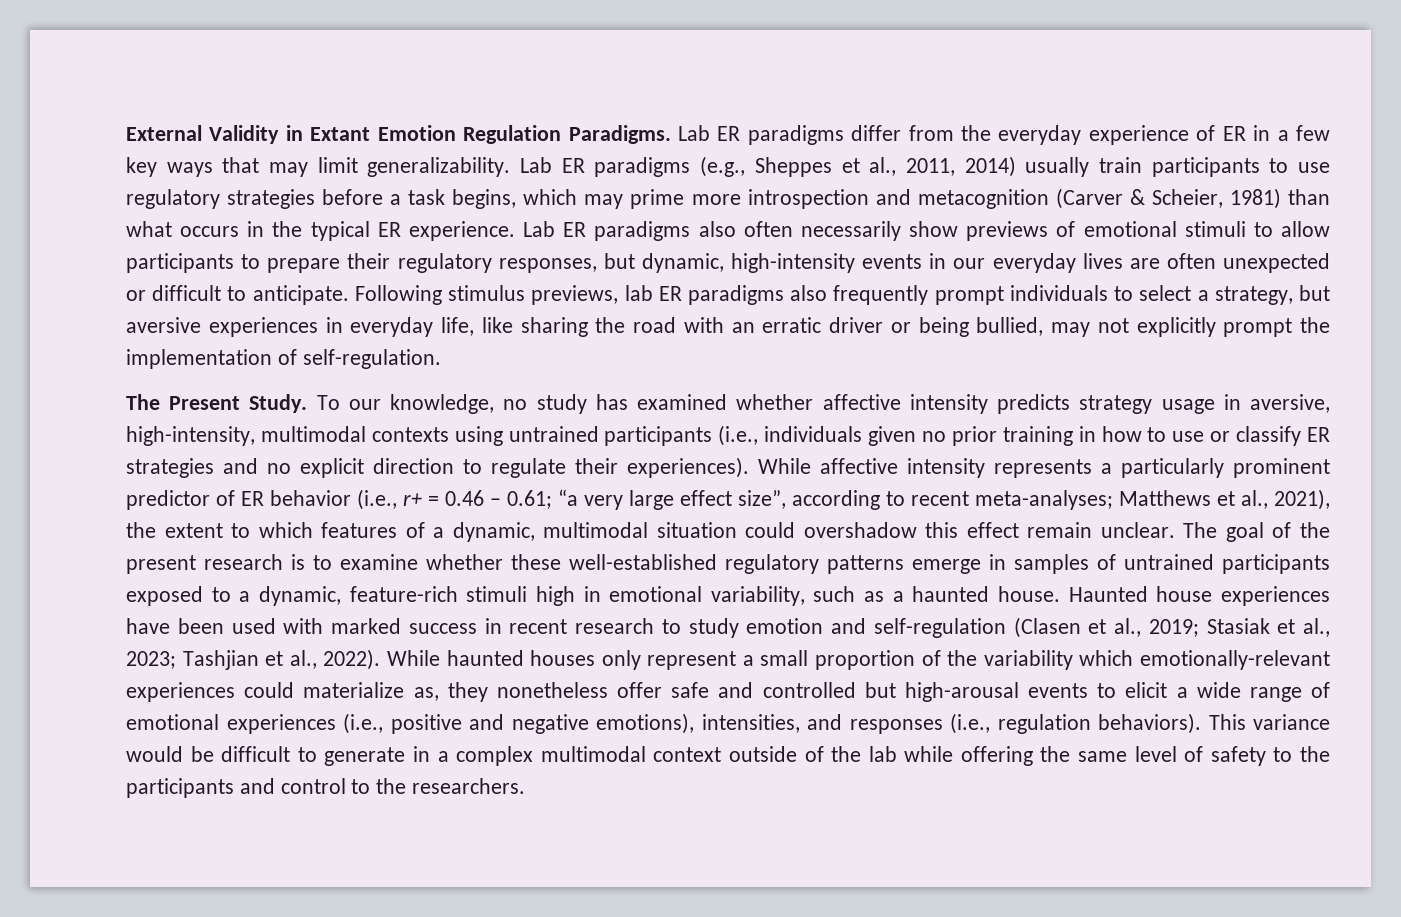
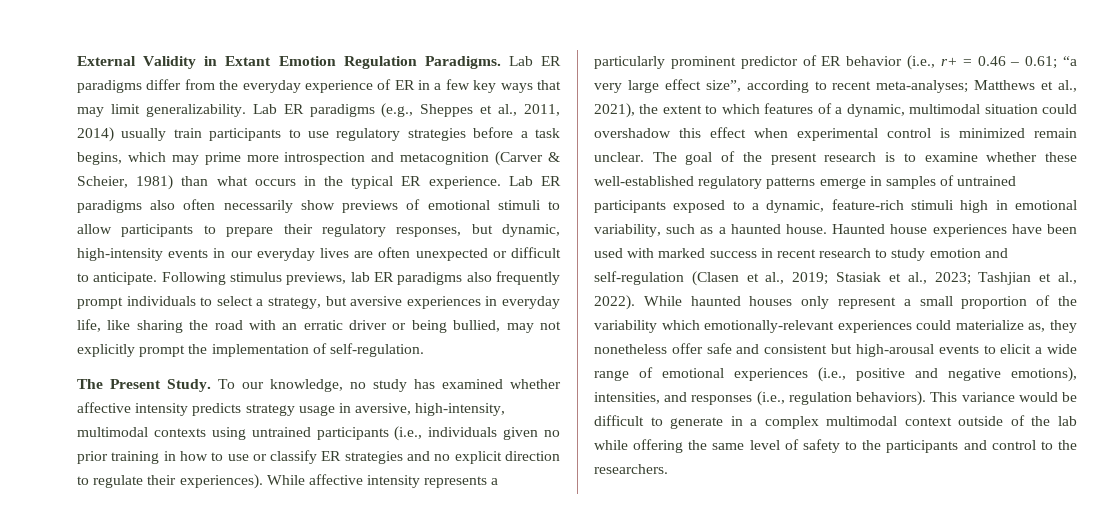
(1019, 530) none -> [754,128,1025,141] when experimental control is minimized
[762,682,856,698] controlled -> [764,344,828,354] consistent

